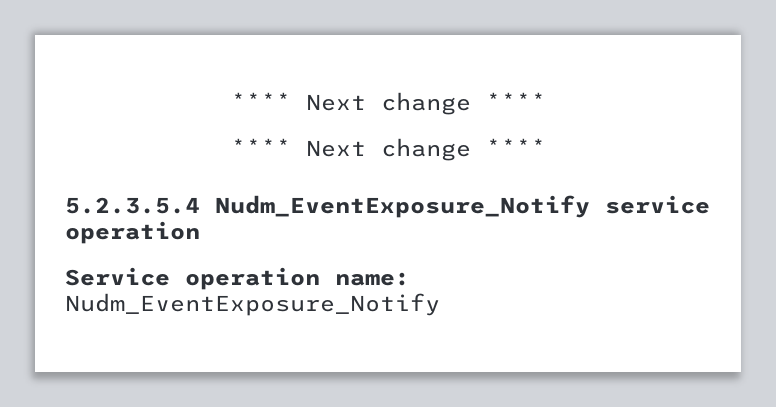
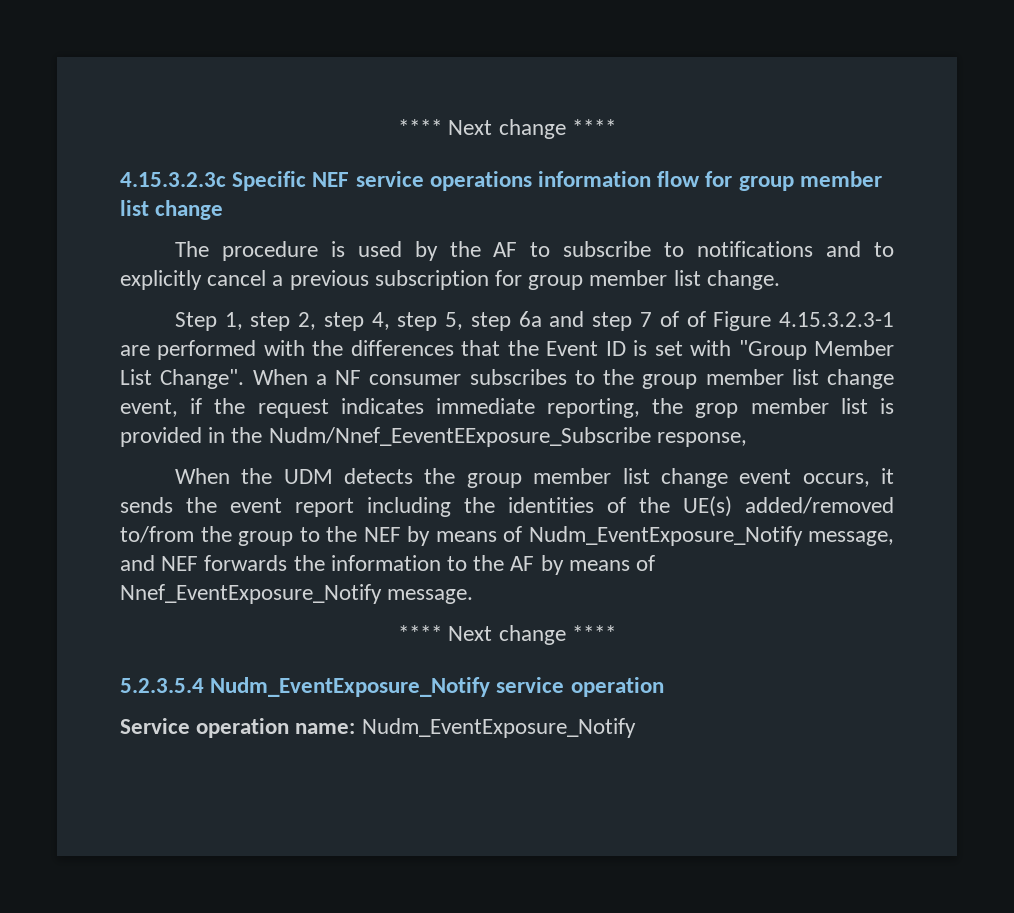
[230,92,546,115] **** Next change **** -> [398,119,616,139] [120,171,882,191] [120,200,224,220] [174,241,894,261] [120,270,780,290] [174,311,894,331] [120,340,894,360] [120,369,894,389] [120,398,894,418] [120,427,747,447] [174,468,894,488] [120,496,894,517] [120,526,894,546] [120,555,656,575] [120,584,474,604] **** Next change **** // 4.15.3.2.3c Specific NEF service operations information flow for group member list change // The procedure is used by the AF to subscribe to notifications and to explicitly cancel a previous subscription for group member list change. // Step 1, step 2, step 4, step 5, step 6a and step 7 of of Figure 4.15.3.2.3-1 are performed with the differences that the Event ID is set with "Group Member List Change". When a NF consumer subscribes to the group member list change event, if the request indicates immediate reporting, the grop member list is provided in the Nudm/Nnef_EeventEExposure_Subscribe response, // When the UDM detects the group member list change event occurs, it sends the event report including the identities of the UE(s) added/removed to/from the group to the NEF by means of Nudm_EventExposure_Notify message, and NEF forwards the information to the AF by means of Nnef_EventExposure_Notify message.

